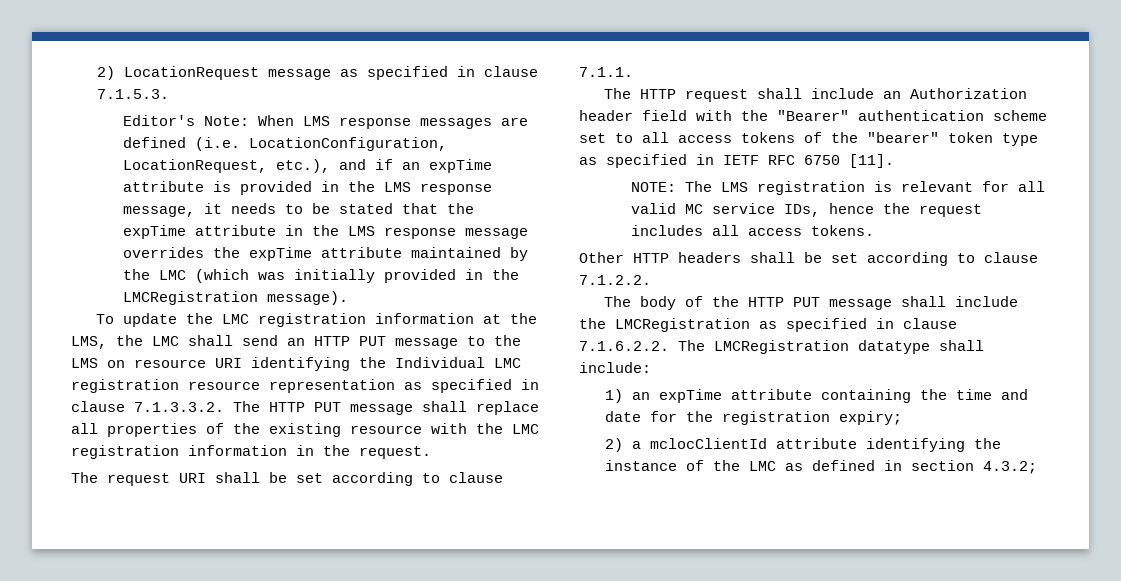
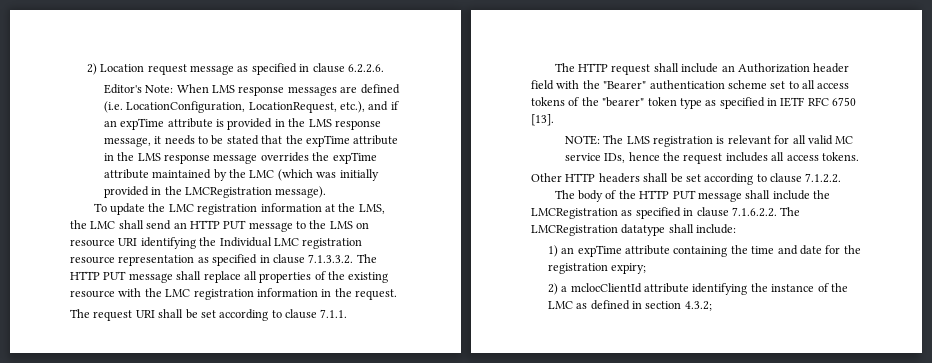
[96,66,259,80] 2) LocationRequest -> [86,63,187,75] 2) Location request
[96,89,169,99] 7.1.5.3. -> [347,64,384,73] 6.2.2.6.
[849,154,894,168] [11]. -> [531,114,554,126] [13].

